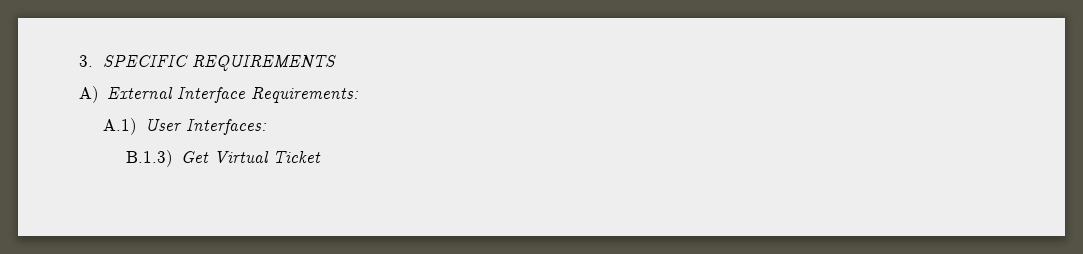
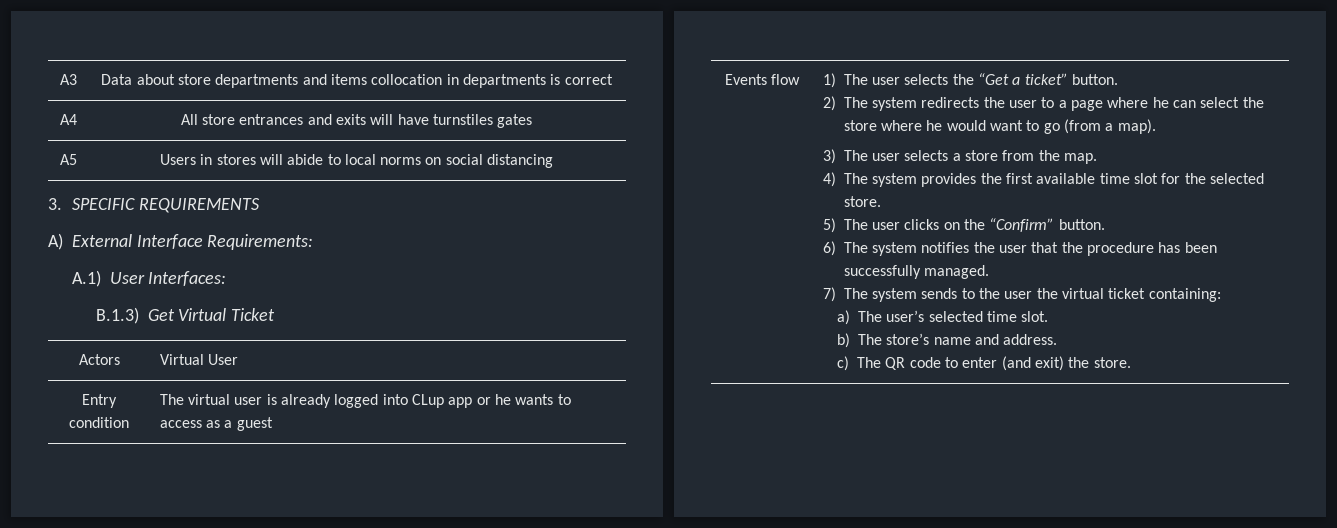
(79, 61) none -> [59,74,77,85] [101,74,613,88] [59,114,77,125] [180,114,533,128] [59,154,77,165] [159,154,554,168] A3 | Data about store departments and items collocation in departments is correct // A4 | All store entrances and exits will have turnstiles gates // A5 | Users in stores will abide to local norms on social distancing //
(322, 157) none -> [78,354,120,365] [159,354,239,365] [82,394,117,408] [69,417,129,428] [159,394,571,408] [159,417,273,431] [724,74,801,85] [822,73,1119,88] [822,96,1264,111] [843,119,1156,134] [822,149,1098,164] [822,172,1264,187] [843,196,881,207] [822,218,1105,233] [822,241,1217,256] [843,265,990,279] [822,287,1221,302] [837,310,1049,325] [837,333,1058,348] [837,356,1131,371] // Actors | Virtual User // Entry condition | The virtual user is already logged into CLup app or he wants to access as a guest // Events flow | 1) The user selects the “Get a ticket” button. // 2) The system redirects the user to a page where he can select the store where he would want to go (from a map). // 3) The user selects a store from the map. // 4) The system provides the first available time slot for the selected store. // 5) The user clicks on the “Confirm” button. // 6) The system notifies the user that the procedure has been successfully managed. // 7) The system sends to the user the virtual ticket containing: // a) The user’s selected time slot. // b) The store’s name and address. // c) The QR code to enter (and exit) the store.

